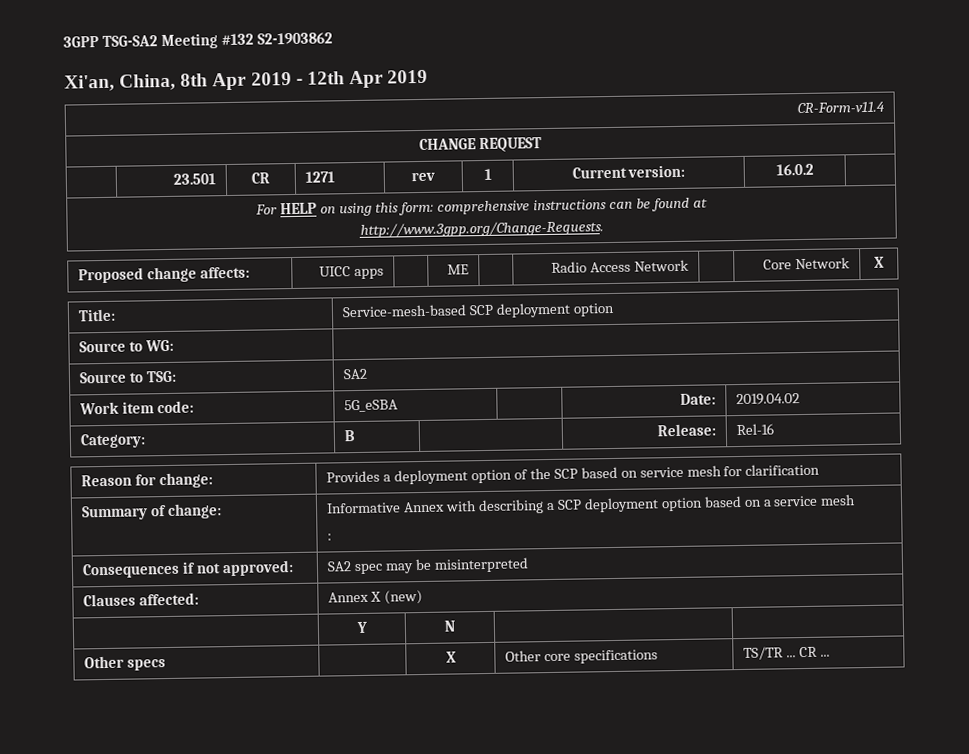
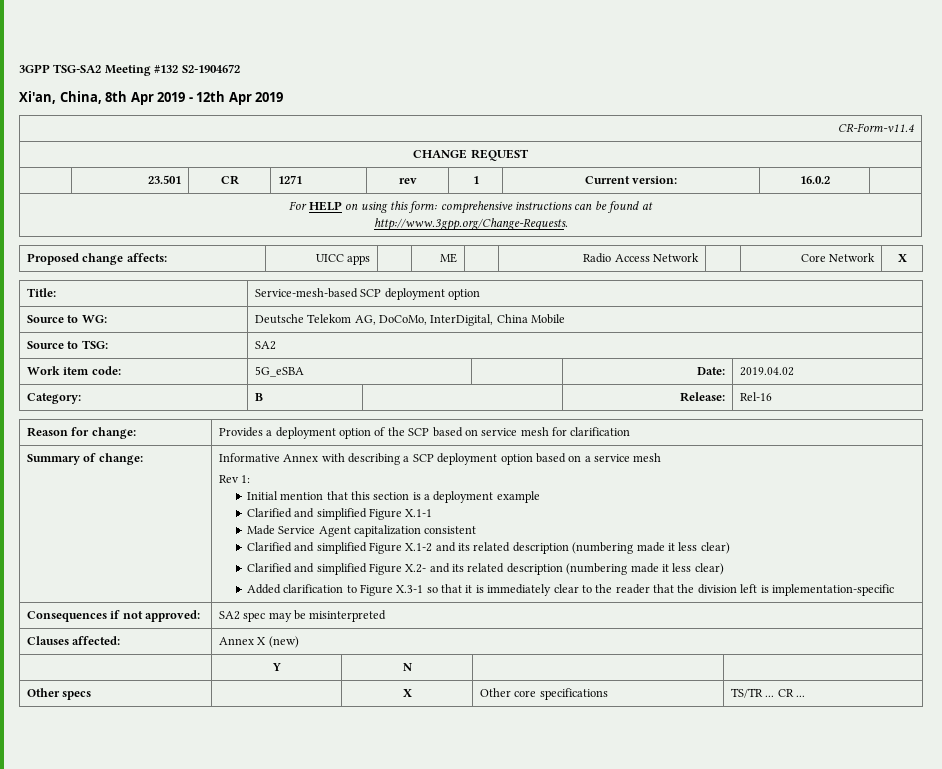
[256,32,333,45] S2-1903862 -> [181,64,240,73] S2-1904672
(175, 345) none -> [254,314,566,326] Deutsche Telekom AG, DoCoMo, InterDigital, China Mobile
[327,533,333,541] : -> [218,475,251,483] [246,491,540,503] [246,508,433,520] [246,525,477,537] [246,542,730,554] [246,563,724,575] [246,584,894,596] Rev 1: // Initial mention that this section is a deployment example // Clarified and simplified Figure X.1-1 // Made Service Agent capitalization consistent // Clarified and simplified Figure X.1-2 and its related description (numbering made it less clear) // Clarified and simplified Figure X.2- and its related description (numbering made it less clear) // Added clarification to Figure X.3-1 so that it is immediately clear to the reader that the division left is implementation-specific

